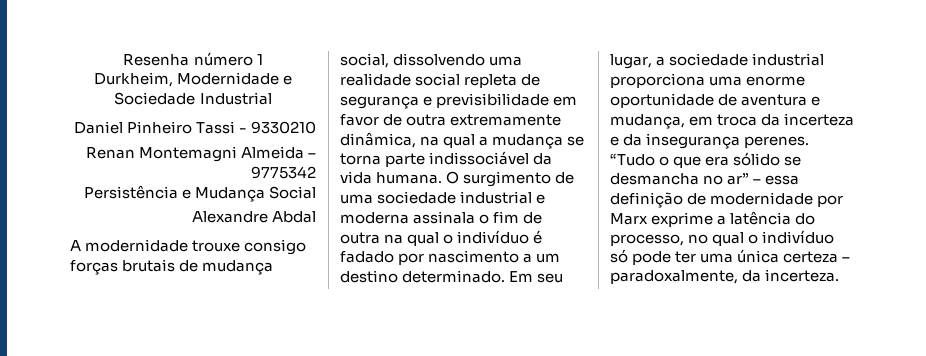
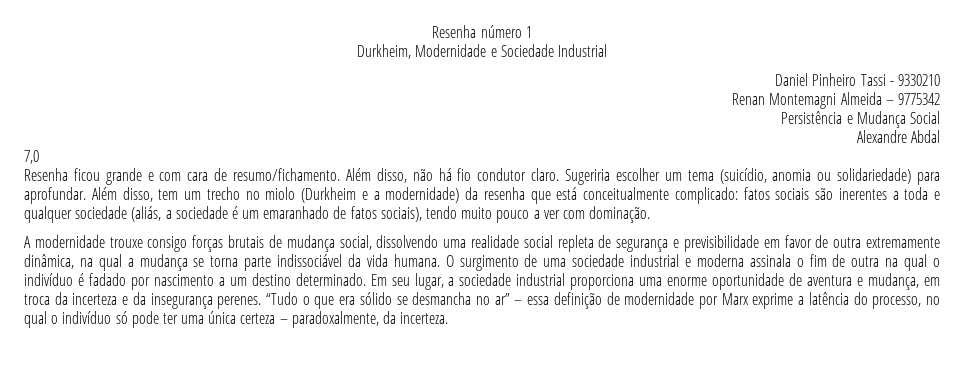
(316, 217) none -> [24,150,39,164] [24,168,940,185] [24,187,940,204] [24,206,651,223] // 7,0 // Resenha ficou grande e com cara de resumo/fichamento. Além disso, não há fio condutor claro. Sugeriria escolher um tema (suicídio, anomia ou solidariedade) para aprofundar. Além disso, tem um trecho no miolo (Durkheim e a modernidade) da resenha que está conceitualmente complicado: fatos sociais são inerentes a toda e qualquer sociedade (aliás, a sociedade é um emaranhado de fatos sociais), tendo muito pouco a ver com dominação.

